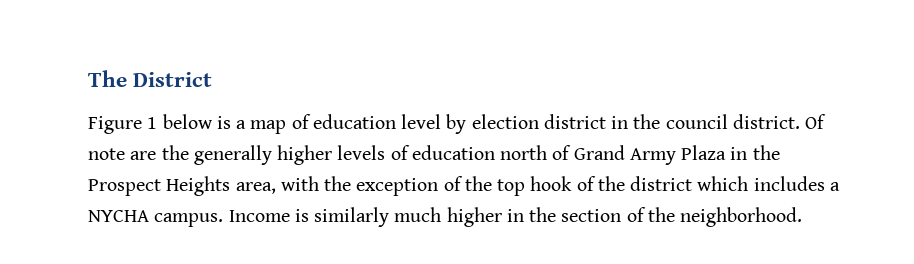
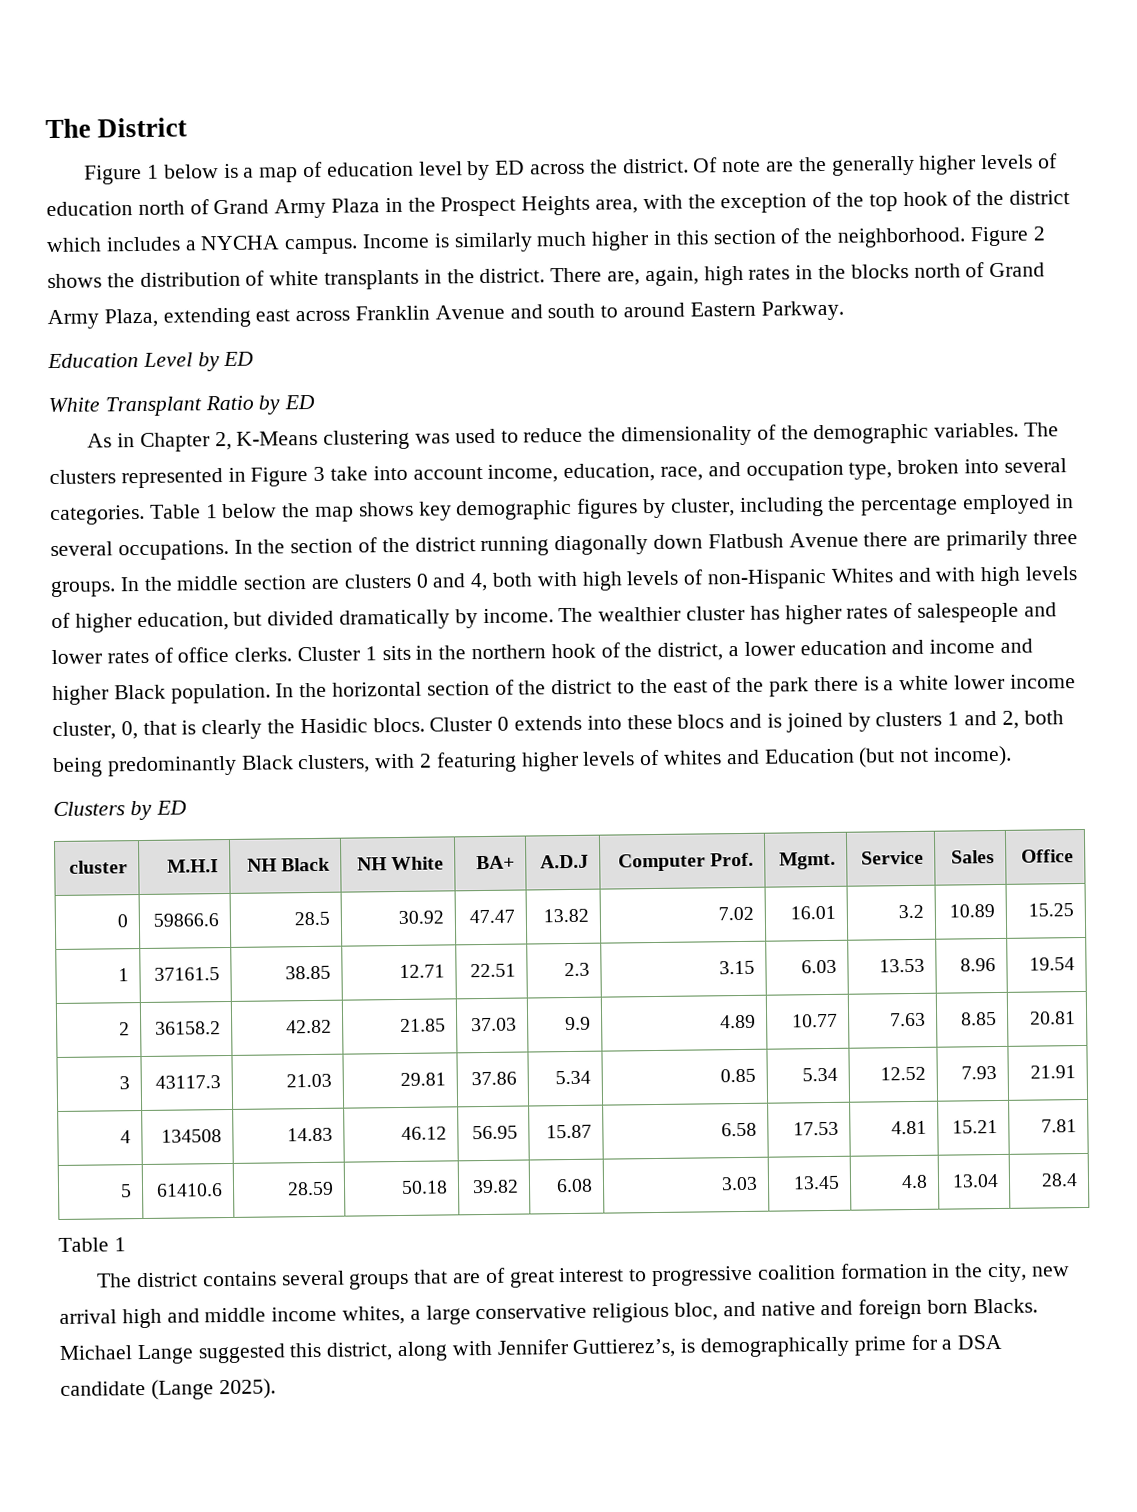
[471,114,728,129] election district in the council -> [495,159,618,175] ED across the
[529,207,803,227] the section of the neighborhood. -> [675,226,1046,248] [47,262,1046,290] [47,300,844,330] [47,351,255,372] [48,394,316,417] [87,422,1059,452] [49,458,1067,489] [50,494,1074,526] [50,530,1078,561] [50,566,1078,598] [51,602,1057,633] [51,638,1034,665] [52,674,1076,706] [52,710,1064,741] [52,745,1013,778] [53,800,187,821] [69,860,129,874] [167,859,220,873] [247,857,331,872] [357,856,445,871] [476,855,516,870] [540,854,590,869] [618,852,755,872] [779,851,837,870] [861,850,925,865] [951,850,996,864] [1021,849,1075,863] [117,914,129,928] [153,913,220,927] [294,911,331,926] [398,910,445,924] [469,909,516,924] [543,908,590,923] [718,906,755,921] [790,905,837,920] [898,904,925,919] [949,904,996,918] [1028,903,1075,917] [118,968,130,982] [154,967,221,981] [285,965,332,980] [399,964,446,978] [470,963,517,978] [564,962,591,977] [719,960,756,975] [801,959,838,974] [879,958,926,973] [960,958,997,972] [1029,957,1076,971] [119,1022,131,1036] [155,1021,222,1035] [286,1019,333,1034] [400,1018,447,1032] [471,1017,518,1032] [565,1016,592,1031] [720,1014,757,1029] [792,1013,839,1028] [890,1012,927,1027] [961,1012,998,1026] [1030,1011,1077,1025] [119,1076,131,1090] [155,1075,222,1089] [286,1073,333,1088] [400,1072,447,1086] [471,1071,518,1086] [555,1070,592,1085] [720,1068,757,1083] [802,1067,839,1082] [880,1066,927,1081] [961,1066,998,1080] [1030,1065,1077,1079] [120,1130,132,1144] [161,1129,223,1143] [287,1127,334,1142] [401,1126,448,1140] [472,1125,519,1140] [546,1124,593,1139] [721,1122,758,1137] [793,1121,840,1136] [891,1120,928,1135] [952,1119,999,1134] [1041,1119,1078,1133] [120,1184,133,1198] [156,1183,224,1197] [287,1181,335,1196] [401,1180,449,1194] [472,1179,520,1194] [556,1178,594,1193] [721,1176,759,1191] [793,1175,841,1190] [901,1174,929,1189] [952,1173,1000,1188] [1041,1173,1079,1187] [58,1237,126,1252] [97,1262,1070,1290] [59,1298,1038,1329] [59,1334,1003,1365] [60,1378,276,1400] this section of the neighborhood. Figure 2 shows the distribution of white transplants in the district. There are, again, high rates in the blocks north of Grand Army Plaza, extending east across Franklin Avenue and south to around Eastern Parkway. // Education Level by ED // White Transplant Ratio by ED // As in Chapter 2, K-Means clustering was used to reduce the dimensionality of the demographic variables. The clusters represented in Figure 3 take into account income, education, race, and occupation type, broken into several categories. Table 1 below the map shows key demographic figures by cluster, including the percentage employed in several occupations. In the section of the district running diagonally down Flatbush Avenue there are primarily three groups. In the middle section are clusters 0 and 4, both with high levels of non-Hispanic Whites and with high levels of higher education, but divided dramatically by income. The wealthier cluster has higher rates of salespeople and lower rates of office clerks. Cluster 1 sits in the northern hook of the district, a lower education and income and higher Black population. In the horizontal section of the district to the east of the park there is a white lower income cluster, 0, that is clearly the Hasidic blocs. Cluster 0 extends into these blocs and is joined by clusters 1 and 2, both being predominantly Black clusters, with 2 featuring higher levels of whites and Education (but not income). // Clusters by ED // cluster | M.H.I | NH Black | NH White | BA+ | A.D.J | Computer Prof. | Mgmt. | Service | Sales | Office // 0 | 59866.6 | 28.5 | 30.92 | 47.47 | 13.82 | 7.02 | 16.01 | 3.2 | 10.89 | 15.25 // 1 | 37161.5 | 38.85 | 12.71 | 22.51 | 2.3 | 3.15 | 6.03 | 13.53 | 8.96 | 19.54 // 2 | 36158.2 | 42.82 | 21.85 | 37.03 | 9.9 | 4.89 | 10.77 | 7.63 | 8.85 | 20.81 // 3 | 43117.3 | 21.03 | 29.81 | 37.86 | 5.34 | 0.85 | 5.34 | 12.52 | 7.93 | 21.91 // 4 | 134508 | 14.83 | 46.12 | 56.95 | 15.87 | 6.58 | 17.53 | 4.81 | 15.21 | 7.81 // 5 | 61410.6 | 28.59 | 50.18 | 39.82 | 6.08 | 3.03 | 13.45 | 4.8 | 13.04 | 28.4 // Table 1 // The district contains several groups that are of great interest to progressive coalition formation in the city, new arrival high and middle income whites, a large conservative religious bloc, and native and foreign born Blacks. Michael Lange suggested this district, along with Jennifer Guttierez’s, is demographically prime for a DSA candidate (Lange 2025).

